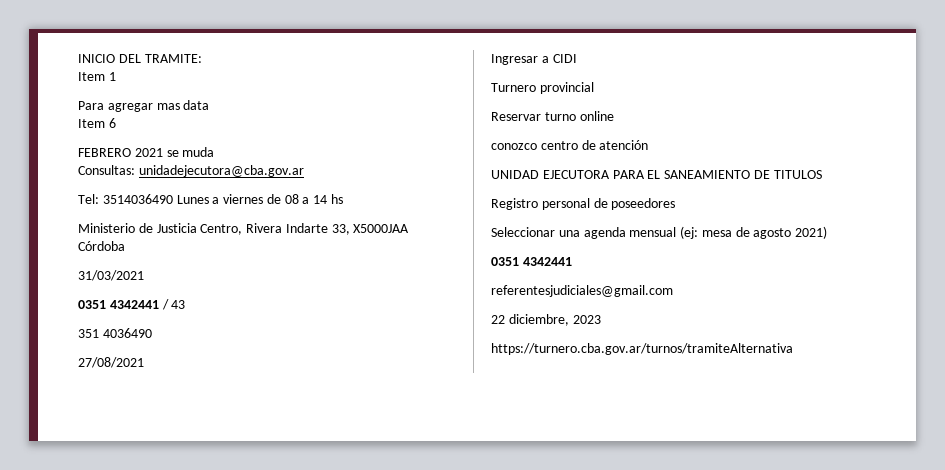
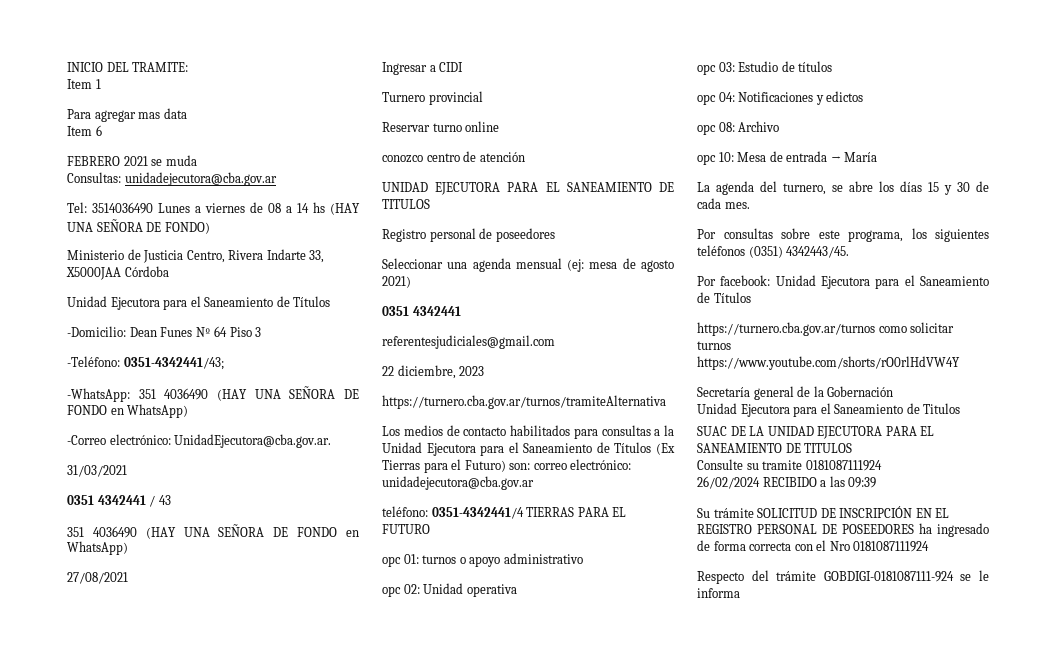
(344, 199) none -> [330,203,360,215] [67,219,210,234] (HAY UNA SEÑORA DE FONDO)
(125, 246) none -> [67,296,331,310] [67,326,262,337] [67,356,224,370] [67,386,359,402] [67,404,189,418] [67,434,332,448] // Unidad Ejecutora para el Saneamiento de Títulos // -Domicilio: Dean Funes Nº 64 Piso 3 // -Teléfono: 0351-4342441/43; // -WhatsApp: 351 4036490 (HAY UNA SEÑORA DE FONDO en WhatsApp) // -Correo electrónico: UnidadEjecutora@cba.gov.ar.
(152, 333) none -> [145,524,359,539] [67,541,128,555] (HAY UNA SEÑORA DE FONDO en WhatsApp)
(793, 349) none -> [382,425,674,439] [382,442,675,456] [382,459,632,473] [382,476,534,490] [382,506,627,519] [382,524,430,534] [382,553,583,567] [382,583,517,597] [697,61,833,75] [697,91,864,105] [697,121,780,135] [697,151,878,165] [697,181,989,195] [697,198,750,209] [697,228,989,242] [697,245,850,258] [697,275,989,289] [697,292,751,303] [697,322,955,336] [697,341,731,350] [697,356,960,370] [697,386,894,400] [697,403,961,417] [697,426,935,439] [697,443,853,453] [697,459,882,471] [697,476,877,489] [697,506,950,518] [697,523,989,537] [697,540,930,552] [697,570,989,584] [697,588,740,598] // Los medios de contacto habilitados para consultas a la Unidad Ejecutora para el Saneamiento de Títulos (Ex Tierras para el Futuro) son: correo electrónico: unidadejecutora@cba.gov.ar // teléfono: 0351-4342441/4 TIERRAS PARA EL FUTURO // opc 01: turnos o apoyo administrativo // opc 02: Unidad operativa // opc 03: Estudio de títulos // opc 04: Notificaciones y edictos // opc 08: Archivo // opc 10: Mesa de entrada → María // La agenda del turnero, se abre los días 15 y 30 de cada mes. // Por consultas sobre este programa, los siguientes teléfonos (0351) 4342443/45. // Por facebook: Unidad Ejecutora para el Saneamiento de Títulos // https://turnero.cba.gov.ar/turnos como solicitar turnos https://www.youtube.com/shorts/rO0rlHdVW4Y // Secretaría general de la Gobernación // Unidad Ejecutora para el Saneamiento de Titulos // SUAC DE LA UNIDAD EJECUTORA PARA EL SANEAMIENTO DE TITULOS // Consulte su tramite 0181087111924 // 26/02/2024 RECIBIDO a las 09:39 // Su trámite SOLICITUD DE INSCRIPCIÓN EN EL REGISTRO PERSONAL DE POSEEDORES ha ingresado de forma correcta con el Nro 0181087111924 // Respecto del trámite GOBDIGI-0181087111-924 se le informa

